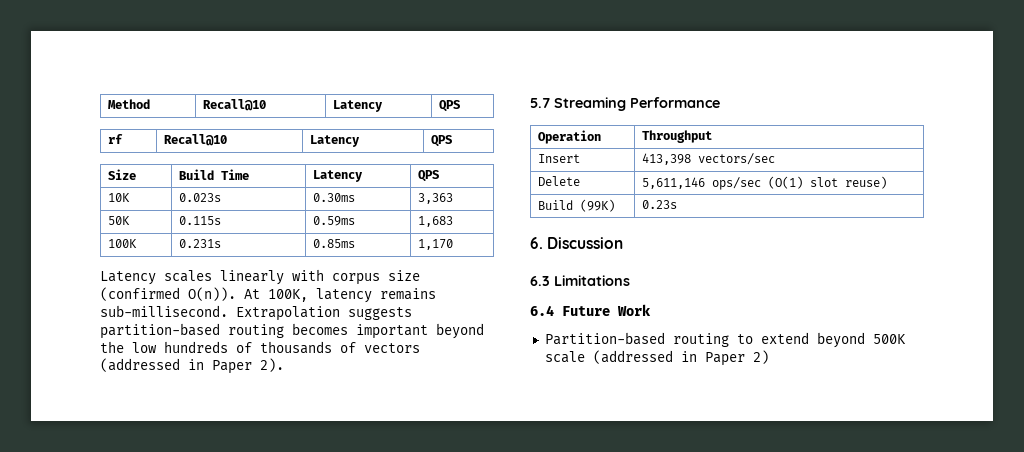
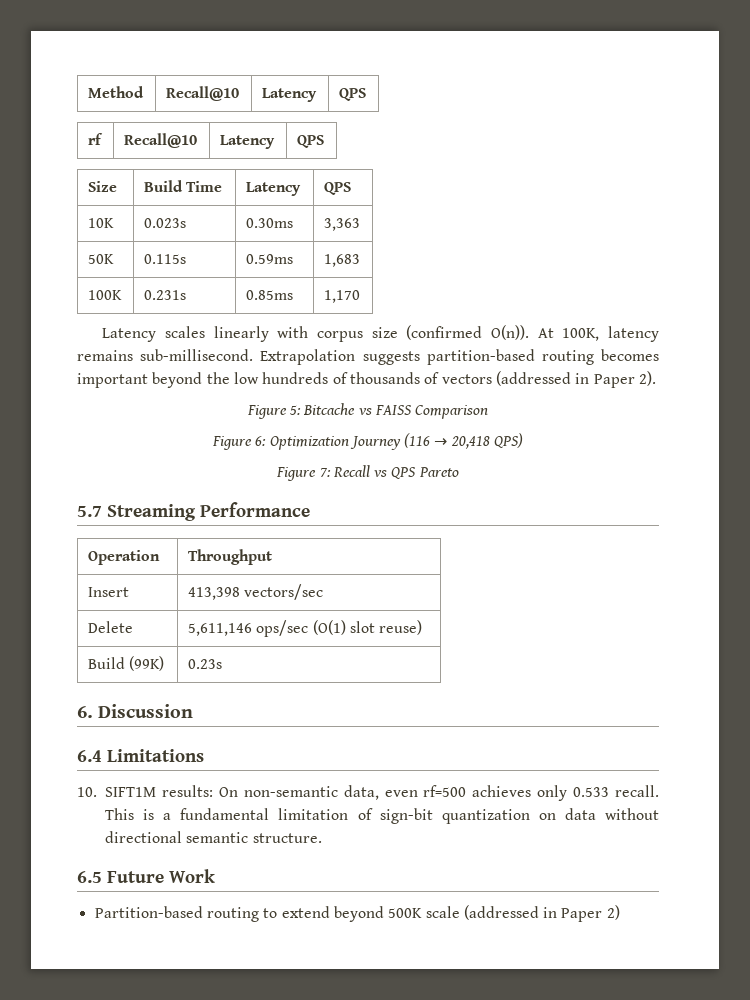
(284, 365) none -> [246,403,489,419] [211,433,524,450] [276,465,459,481] // Figure 5: Bitcache vs FAISS Comparison // Figure 6: Optimization Journey (116 → 20,418 QPS) // Figure 7: Recall vs QPS Pareto
[530,276,550,286] 6.3 -> [77,750,102,762] 6.4
[530,305,554,316] 6.4 -> [77,785,659,801] [105,808,660,824] [105,831,322,843] [77,871,102,883] 10. SIFT1M results: On non-semantic data, even rf=500 achieves only 0.533 recall. This is a fundamental limitation of sign-bit quantization on data without directional semantic structure. // 6.5

